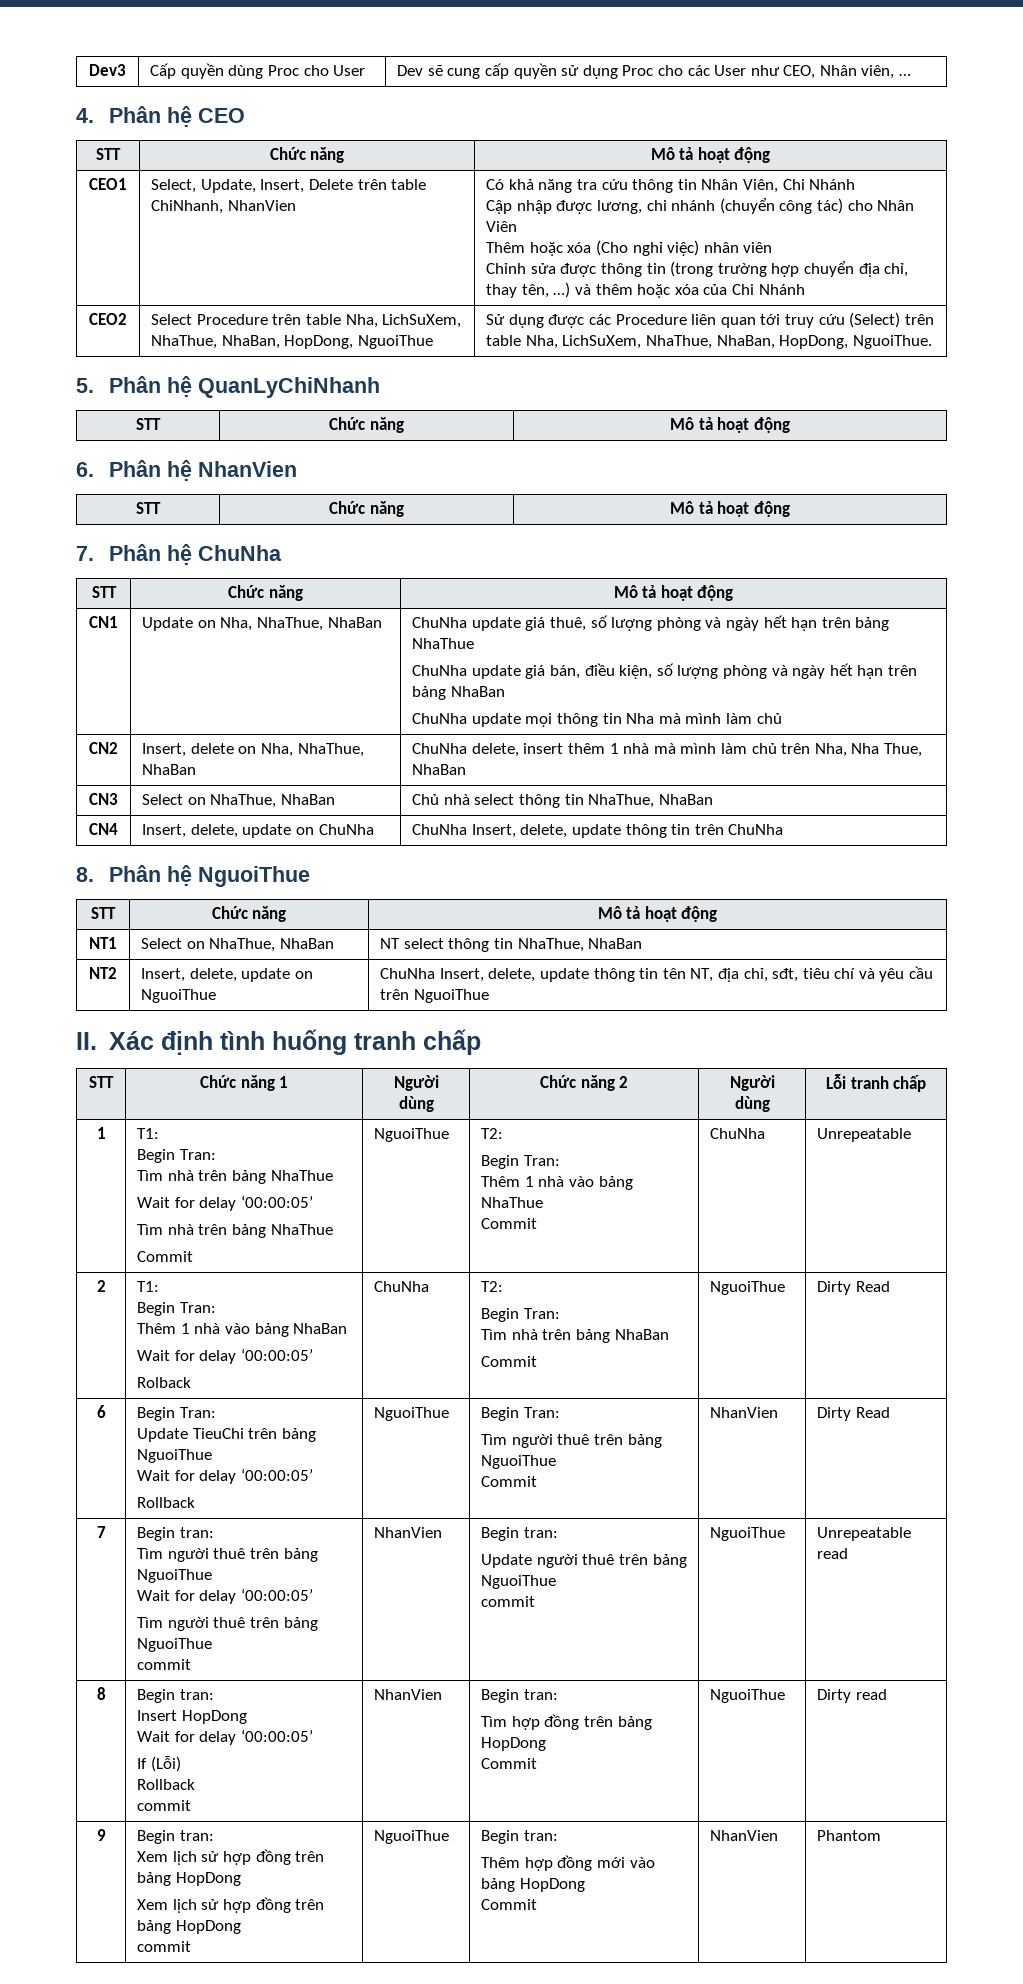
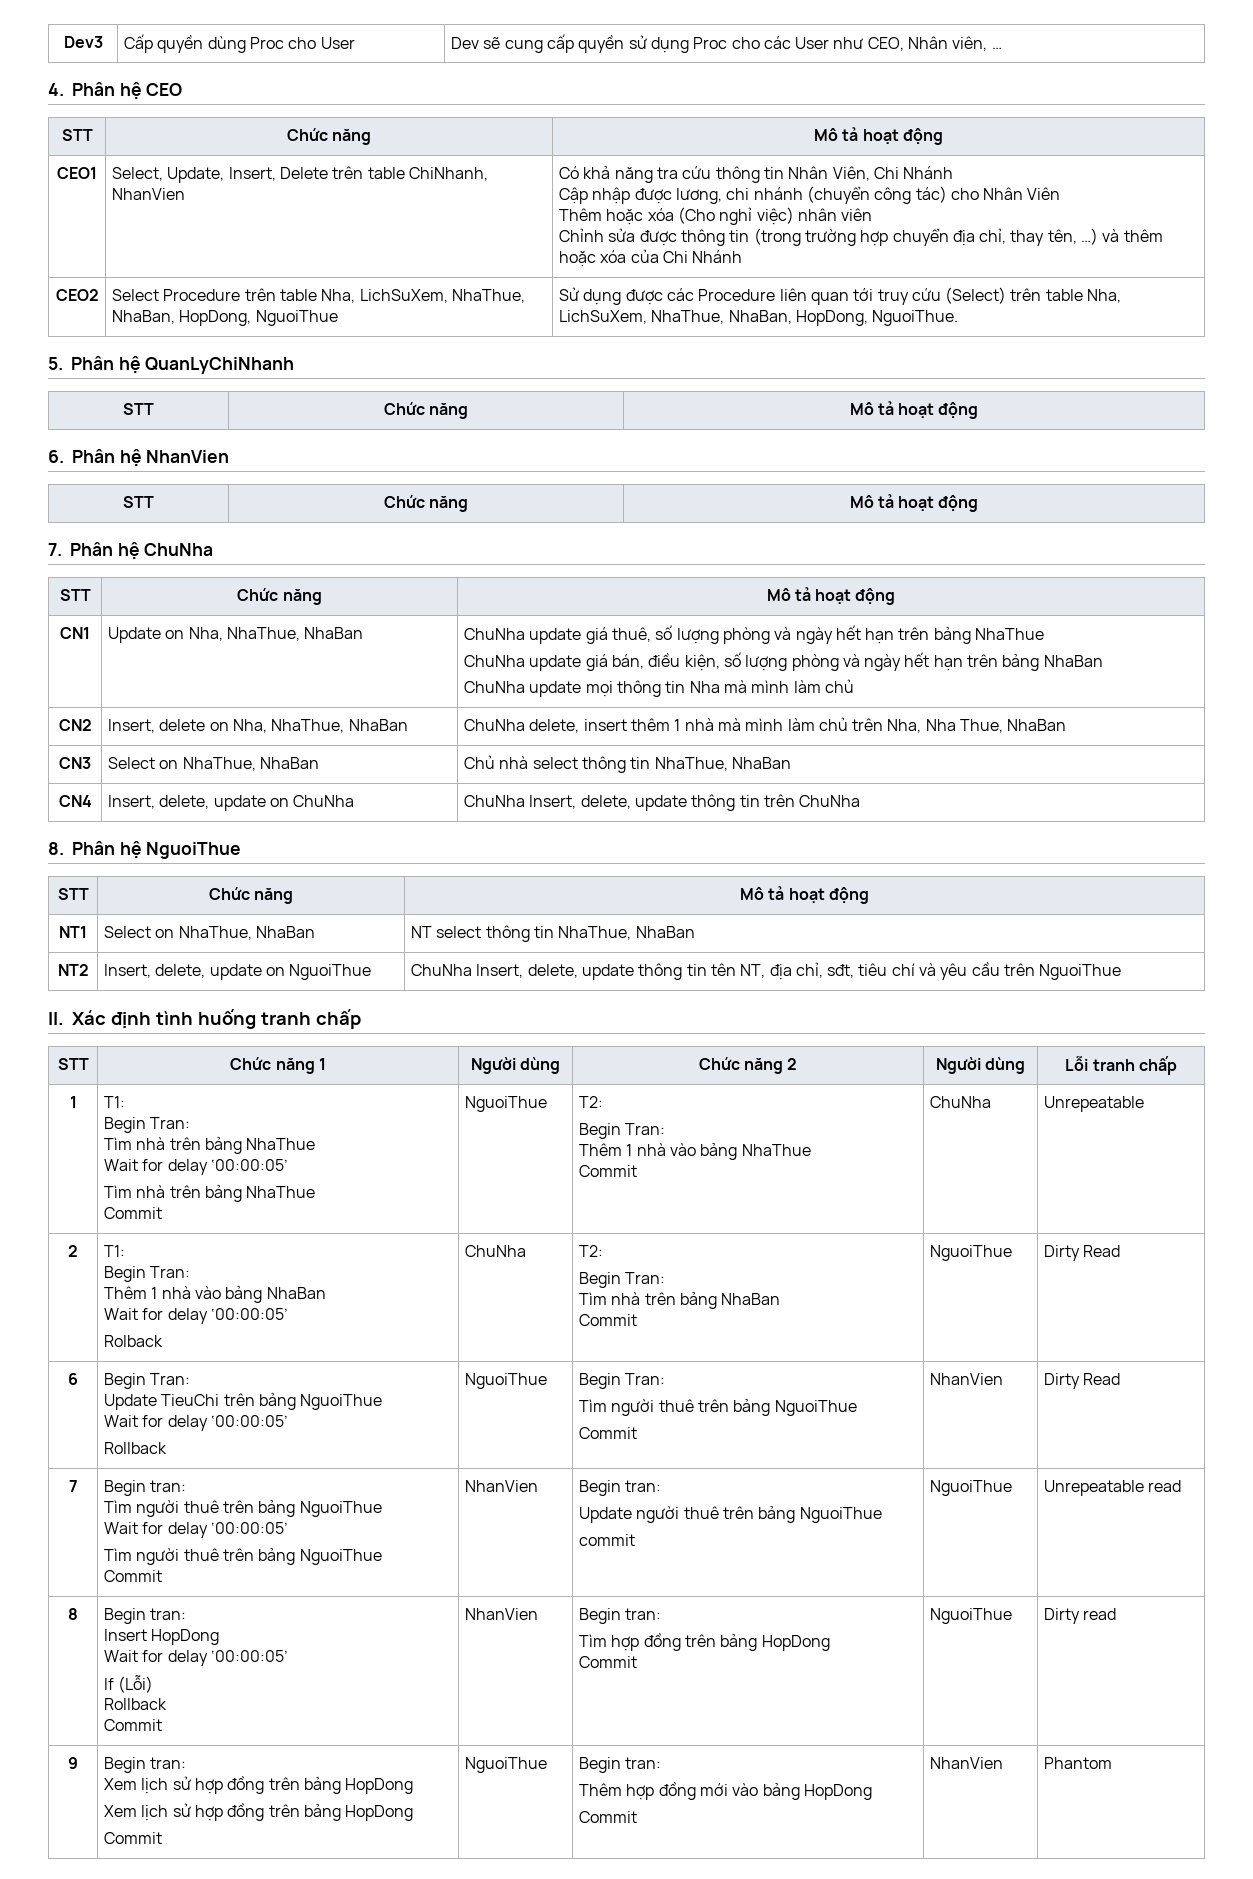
[137,1659,192,1670] commit -> [103,1570,162,1582] Commit
[137,1800,192,1811] commit -> [103,1719,162,1731] Commit
[137,1941,192,1952] commit -> [103,1832,162,1844] Commit

